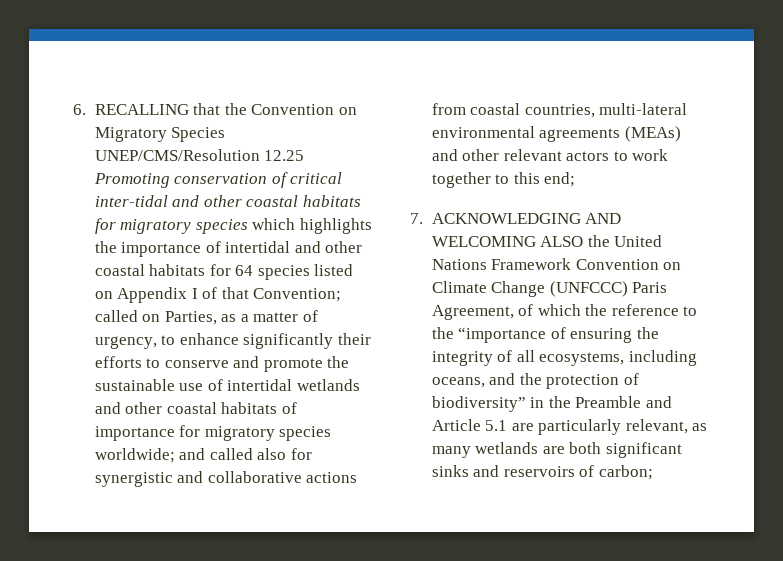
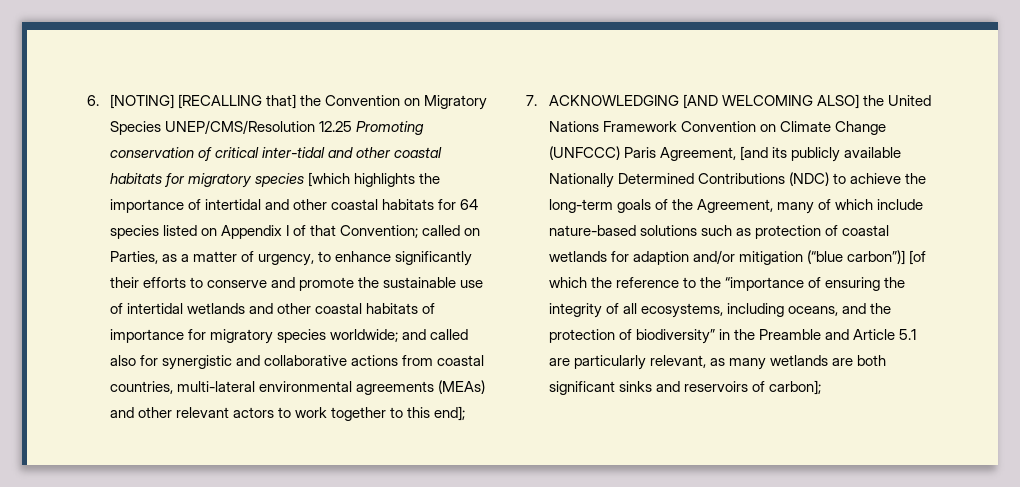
[94,103,221,115] RECALLING that -> [109,94,297,109] [NOTING] [RECALLING that]
[252,218,296,230] which -> [308,172,351,187] [which
[544,172,576,187] end; -> [434,406,466,421] end];
[585,213,622,224] [431,236,584,247] AND WELCOMING ALSO -> [683,94,860,109] [AND WELCOMING ALSO]
[518,304,534,316] of -> [740,146,902,162] [548,172,927,188] [548,199,924,214] [548,225,890,239] [548,250,927,265] [and its publicly available Nationally Determined Contributions (NDC) to achieve the long-term goals of the Agreement, many of which include nature-based solutions such as protection of coastal wetlands for adaption and/or mitigation (“blue carbon”)] [of
[598,465,653,480] carbon; -> [769,380,822,395] carbon];

